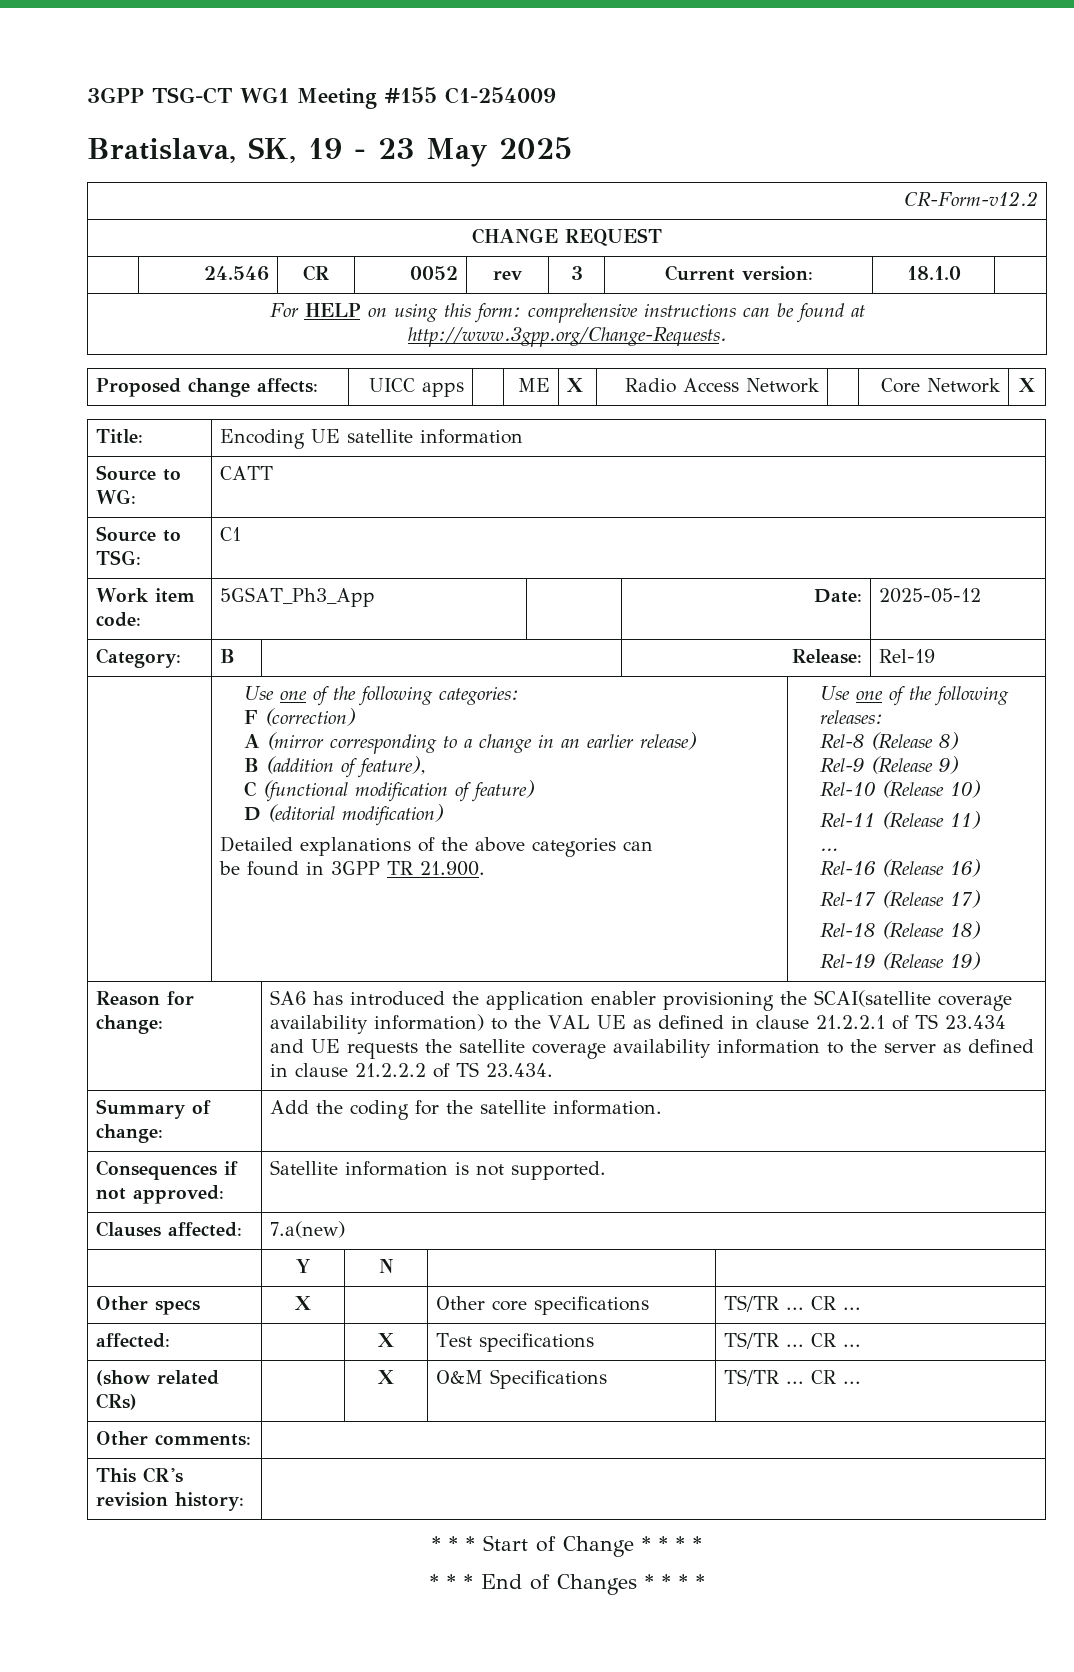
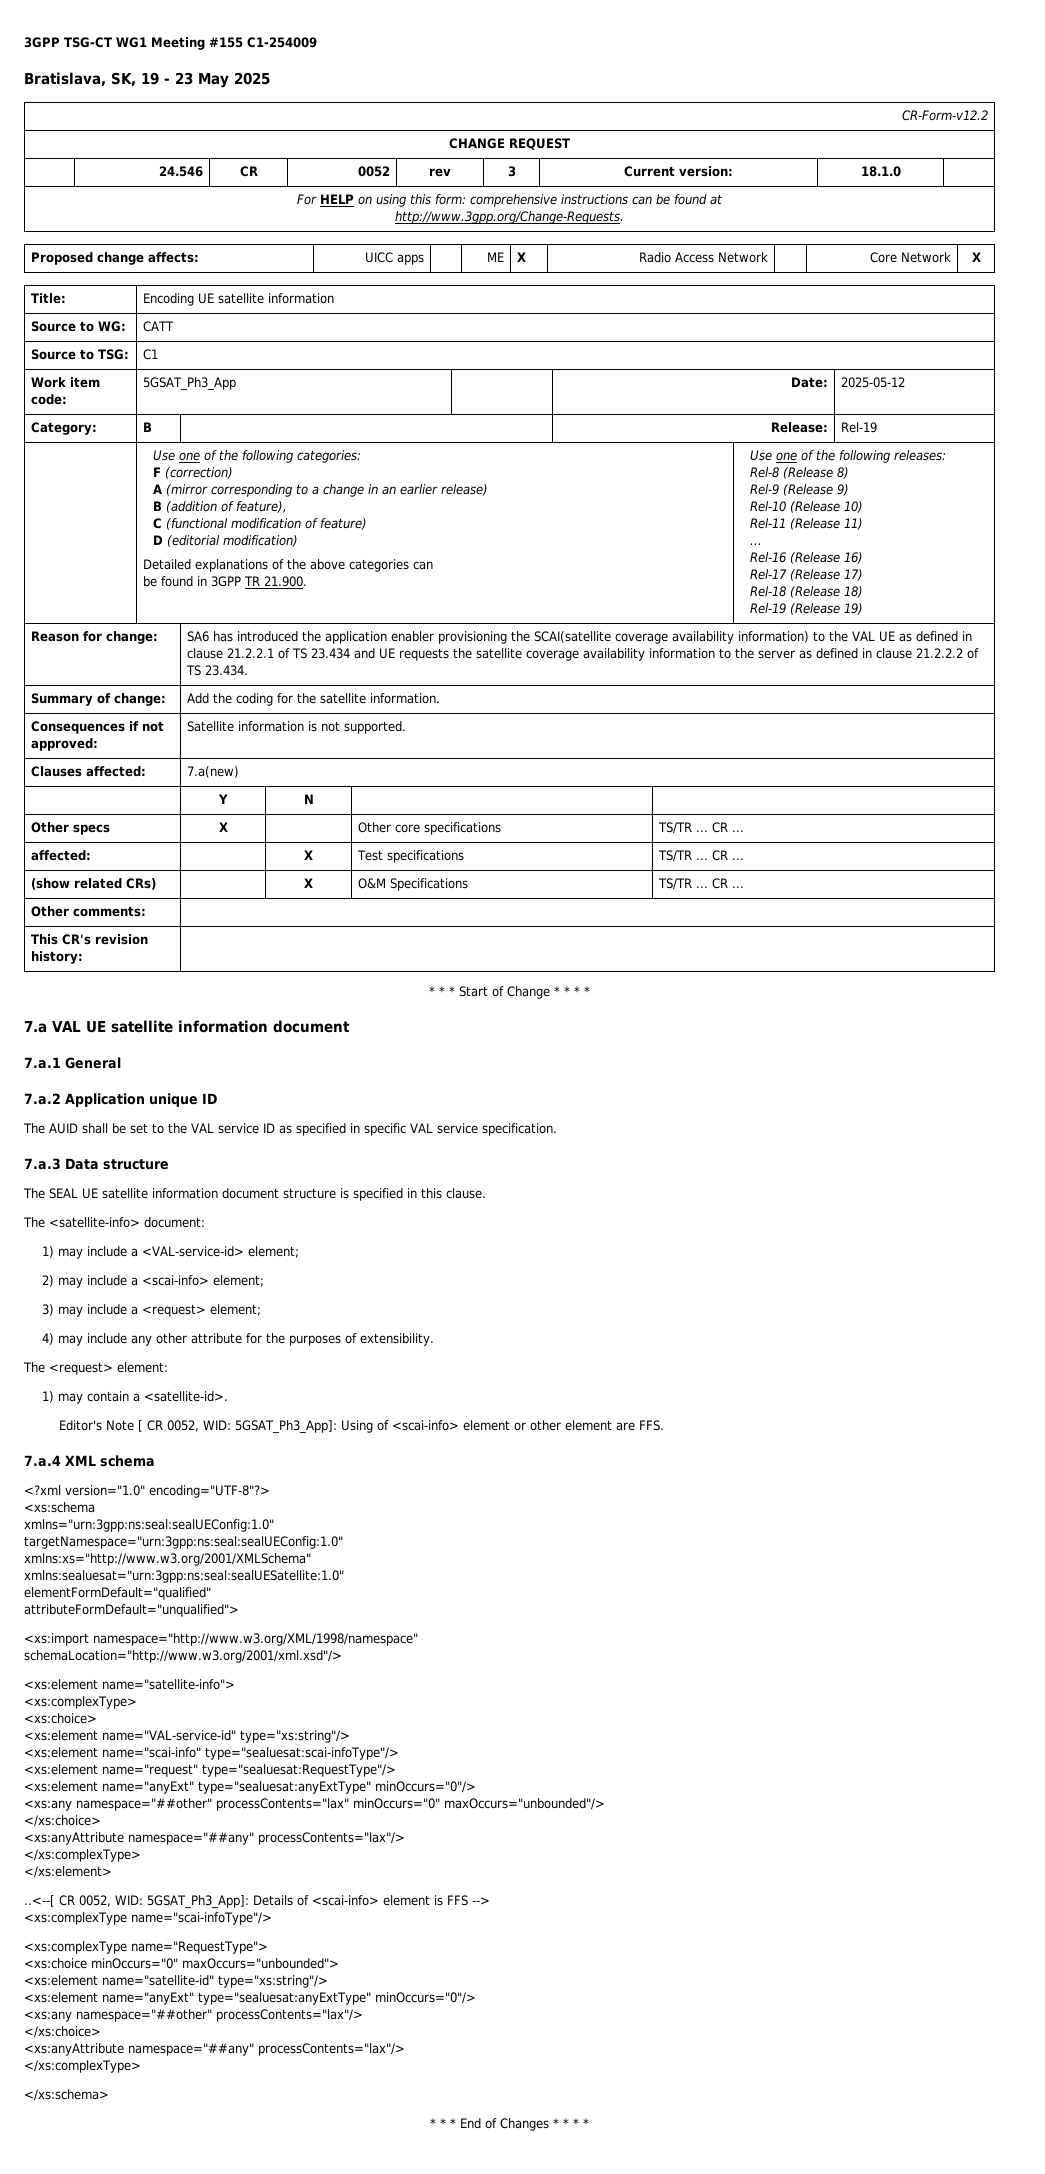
(702, 1543) none -> [24,1020,350,1033] [24,1057,121,1069] [24,1093,217,1107] [23,1123,557,1136] [24,1158,169,1170] [23,1188,486,1201] [23,1217,205,1228] [41,1246,299,1259] [41,1275,264,1288] [41,1304,261,1317] [41,1333,434,1346] [23,1362,168,1375] [41,1391,228,1404] [59,1420,665,1434] [24,1455,155,1467] [24,1485,270,1498] [24,1502,95,1513] [24,1519,274,1532] [24,1536,343,1549] [24,1553,311,1566] [24,1570,344,1583] [24,1587,211,1600] [24,1604,239,1617] [24,1633,418,1646] [24,1650,342,1663] [24,1679,235,1690] [24,1696,137,1709] [24,1713,97,1724] [24,1730,350,1743] [24,1747,399,1760] [24,1764,396,1777] [24,1781,476,1794] [24,1798,605,1811] [24,1815,101,1827] [24,1832,405,1845] [24,1849,141,1862] [24,1866,112,1878] [24,1895,490,1909] [24,1912,272,1925] [24,1941,268,1954] [24,1958,339,1969] [24,1975,328,1988] [24,1992,476,2005] [24,2009,363,2022] [24,2026,101,2038] [24,2043,405,2056] [24,2060,141,2073] [24,2089,109,2101] // 7.a VAL UE satellite information document // 7.a.1 General // 7.a.2 Application unique ID // The AUID shall be set to the VAL service ID as specified in specific VAL service specification. // 7.a.3 Data structure // The SEAL UE satellite information document structure is specified in this clause. // The <satellite-info> document: // 1) may include a <VAL-service-id> element; // 2) may include a <scai-info> element; // 3) may include a <request> element; // 4) may include any other attribute for the purposes of extensibility. // The <request> element: // 1) may contain a <satellite-id>. // Editor's Note [ CR 0052, WID: 5GSAT_Ph3_App]: Using of <scai-info> element or other element are FFS. // 7.a.4 XML schema // <?xml version="1.0" encoding="UTF-8"?> // <xs:schema // xmlns="urn:3gpp:ns:seal:sealUEConfig:1.0" // targetNamespace="urn:3gpp:ns:seal:sealUEConfig:1.0" // xmlns:xs="http://www.w3.org/2001/XMLSchema" // xmlns:sealuesat="urn:3gpp:ns:seal:sealUESatellite:1.0" // elementFormDefault="qualified" // attributeFormDefault="unqualified"> // <xs:import namespace="http://www.w3.org/XML/1998/namespace" // schemaLocation="http://www.w3.org/2001/xml.xsd"/> // <xs:element name="satellite-info"> // <xs:complexType> // <xs:choice> // <xs:element name="VAL-service-id" type="xs:string"/> // <xs:element name="scai-info" type="sealuesat:scai-infoType"/> // <xs:element name="request" type="sealuesat:RequestType"/> // <xs:element name="anyExt" type="sealuesat:anyExtType" minOccurs="0"/> // <xs:any namespace="##other" processContents="lax" minOccurs="0" maxOccurs="unbounded"/> // </xs:choice> // <xs:anyAttribute namespace="##any" processContents="lax"/> // </xs:complexType> // </xs:element> // ..<--[ CR 0052, WID: 5GSAT_Ph3_App]: Details of <scai-info> element is FFS --> // <xs:complexType name="scai-infoType"/> // <xs:complexType name="RequestType"> // <xs:choice minOccurs="0" maxOccurs="unbounded"> // <xs:element name="satellite-id" type="xs:string"/> // <xs:element name="anyExt" type="sealuesat:anyExtType" minOccurs="0"/> // <xs:any namespace="##other" processContents="lax"/> // </xs:choice> // <xs:anyAttribute namespace="##any" processContents="lax"/> // </xs:complexType> // </xs:schema>

